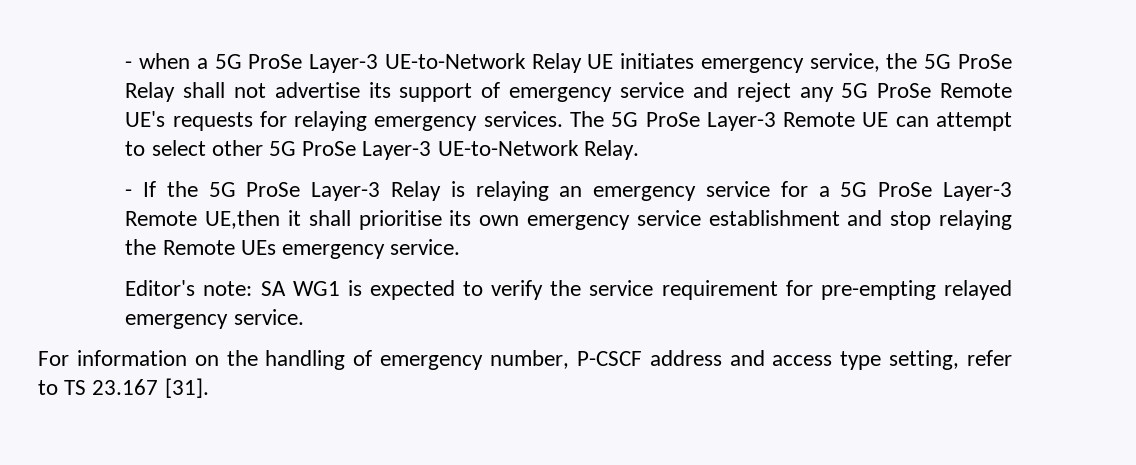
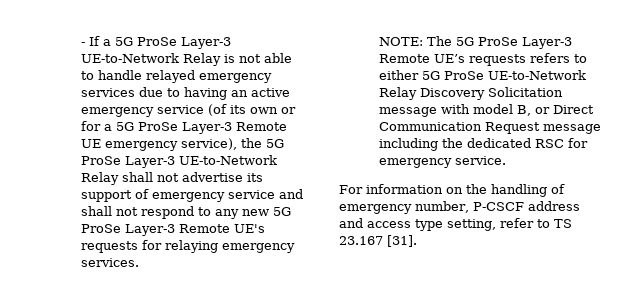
[125,53,191,69] - when -> [80,36,100,46] - If
[587,53,1013,73] UE initiates emergency service, the 5G ProSe -> [223,53,292,63] [80,70,272,83] [80,87,290,100] [80,104,296,117] [80,121,287,134] [80,138,284,151] [80,155,277,168] is not able to handle relayed emergency services due to having an active emergency service (of its own or for a 5G ProSe Layer-3 Remote UE emergency service), the 5G ProSe Layer-3 UE-to-Network
[736,82,932,102] reject any 5G ProSe -> [80,206,291,219] [80,224,175,236] shall not respond to any new 5G ProSe Layer-3
(563, 119) none -> [378,37,423,46] // NOTE:
[862,112,1012,131] [125,140,639,160] [125,181,1012,201] [125,210,1012,230] [125,239,461,259] [125,280,1013,300] UE can attempt to select other 5G ProSe Layer-3 UE-to-Network Relay. // - If the 5G ProSe Layer-3 Relay is relaying an emergency service for a 5G ProSe Layer-3 Remote UE,then it shall prioritise its own emergency service establishment and stop relaying the Remote UEs emergency service. // Editor's note: SA WG1 is expected to verify the service requirement for pre-empting relayed -> [433,53,587,66] [378,70,586,80] [378,87,563,100] [378,104,594,117] [378,122,601,134] [378,138,588,151] UE’s requests refers to either 5G ProSe UE-to-Network Relay Discovery Solicitation message with model B, or Direct Communication Request message including the dedicated RSC for

